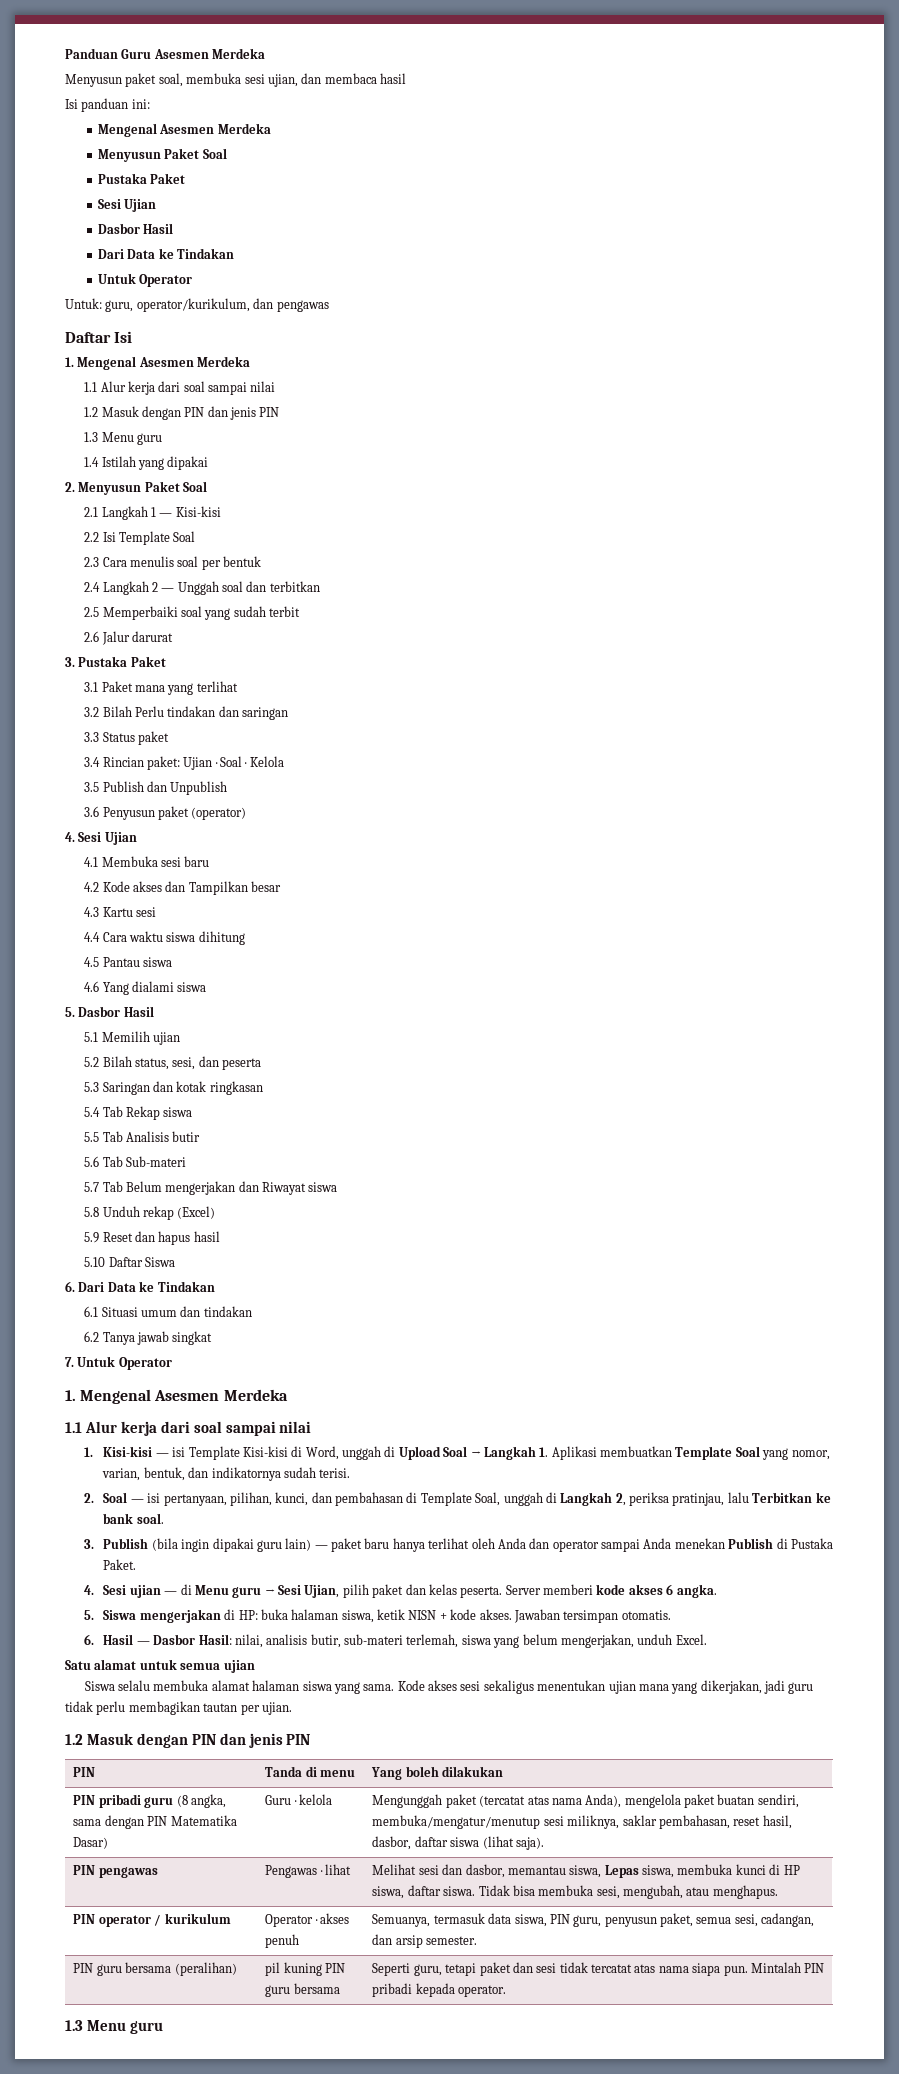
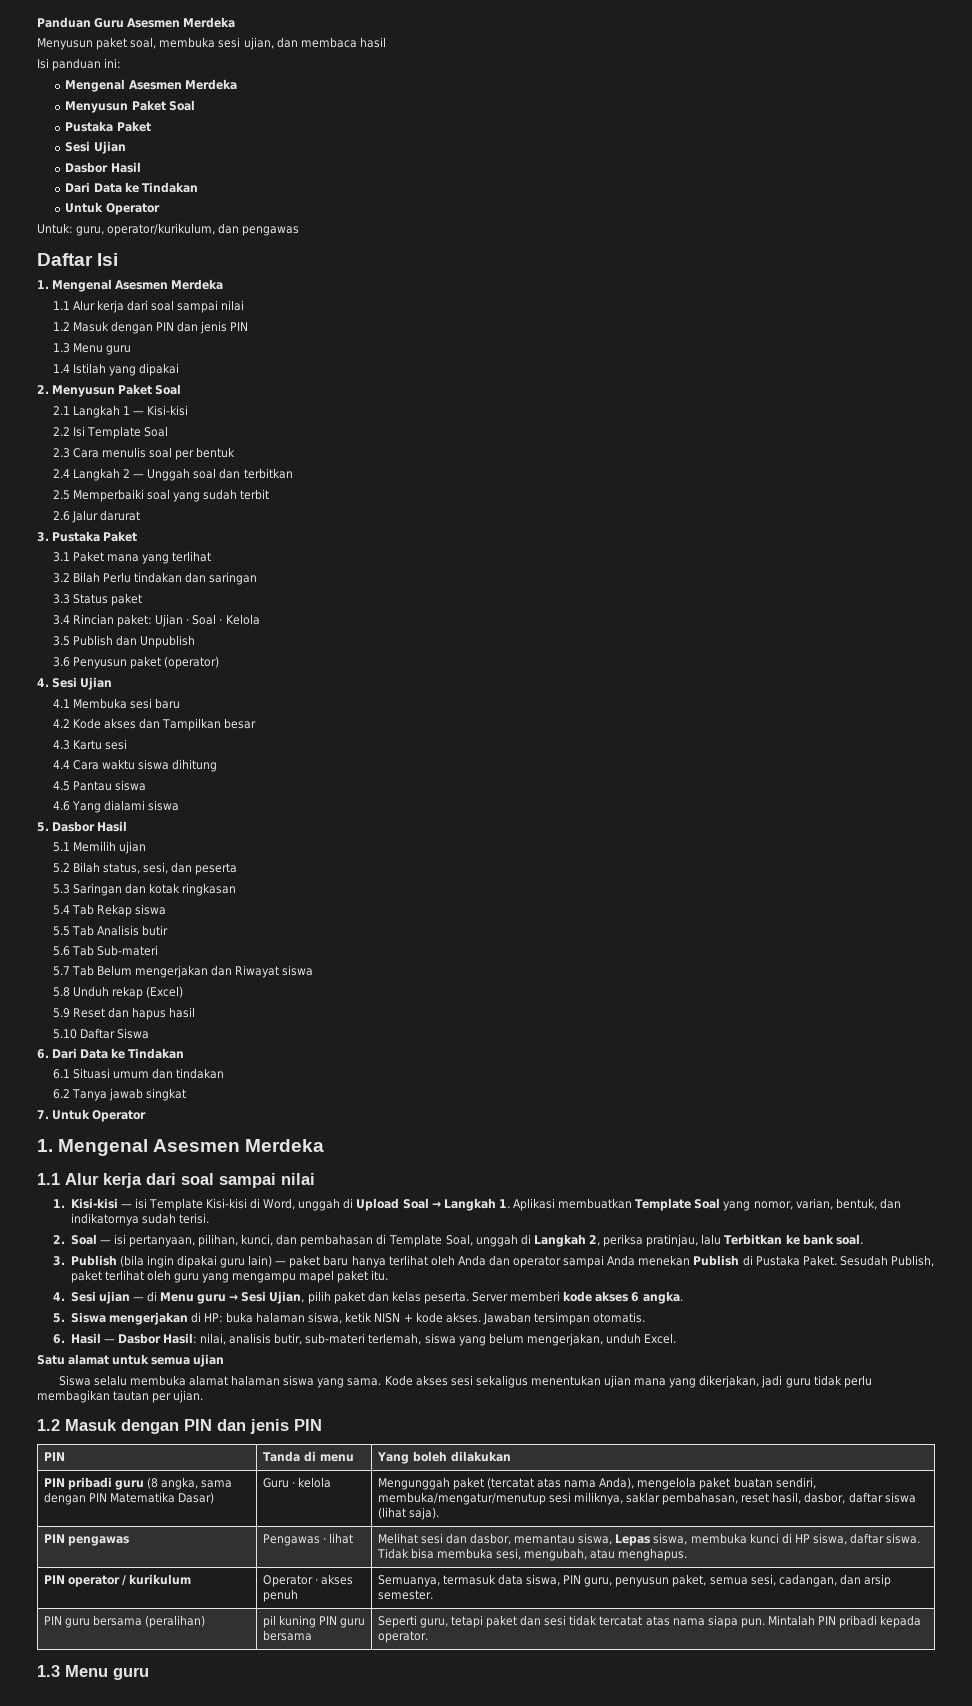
(137, 1564) none -> [839,1255,934,1267] [70,1270,389,1283] Sesudah Publish, paket terlihat oleh guru yang mengampu mapel paket itu.

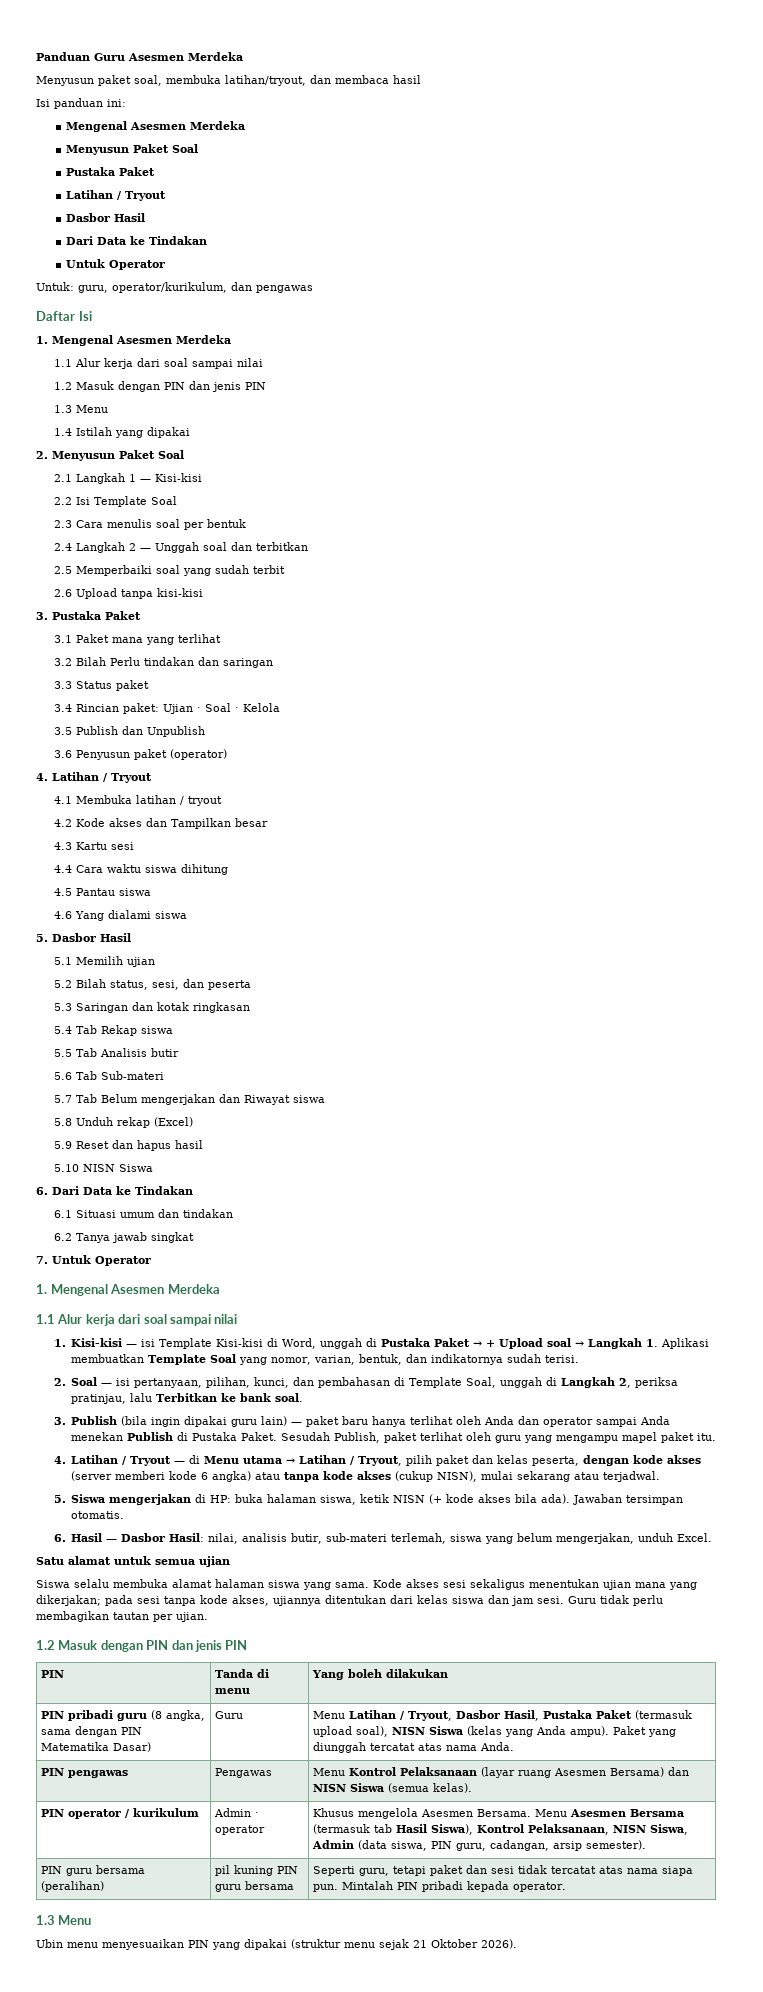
[218,37,274,50] sesi ujian, -> [225,75,306,86] latihan/tryout,
[65,141,126,154] Sesi Ujian -> [65,190,166,201] Latihan / Tryout
[106,345,132,355] guru -> (108, 409) none
[71,510,141,523] Jalur darurat -> [75,588,203,599] Upload tanpa kisi-kisi
[52,677,113,690] Sesi Ujian -> [52,772,152,783] Latihan / Tryout
[130,698,181,709] sesi baru -> [135,795,222,806] latihan / tryout
[79,1028,115,1039] Daftar -> [82,1164,115,1172] NISN
[356,1198,429,1211] Upload Soal -> [381,1338,572,1349] Pustaka Paket → + Upload soal
[70,1291,683,1304] Sesi ujian — di Menu guru → Sesi Ujian, pilih paket dan kelas peserta. Server memberi kode akses 6 angka. -> [71,1455,702,1466] [71,1471,661,1482] Latihan / Tryout — di Menu utama → Latihan / Tryout, pilih paket dan kelas peserta, dengan kode akses (server memberi kode 6 angka) atau tanpa kode akses (cukup NISN), mulai sekarang atau terjadwal.
[403,1312,481,1323] + kode akses. -> [429,1494,571,1504] (+ kode akses bila ada).
[699,1375,811,1388] dikerjakan, jadi guru -> [36,1595,596,1606] dikerjakan; pada sesi tanpa kode akses, ujiannya ditentukan dari kelas siswa dan jam sesi. Guru
[291,1477,331,1488] [377,1477,816,1490] [377,1492,916,1505] [377,1507,439,1520] [43,1534,129,1546] [262,1533,353,1546] [377,1533,921,1546] [376,1548,688,1561] [43,1574,192,1587] [262,1574,353,1587] [262,1589,298,1602] [377,1574,892,1587] [377,1590,433,1600] · kelola | Mengunggah paket (tercatat atas nama Anda), mengelola paket buatan sendiri, membuka/mengatur/menutup sesi miliknya, saklar pembahasan, reset hasil, dasbor, daftar siswa (lihat saja). // PIN pengawas | Pengawas · lihat | Melihat sesi dan dasbor, memantau siswa, Lepas siswa, membuka kunci di HP siswa, daftar siswa. Tidak bisa membuka sesi, mengubah, atau menghapus. // PIN operator / kurikulum | Operator · akses penuh | Semuanya, termasuk data siswa, PIN guru, penyusun paket, semua sesi, cadangan, dan arsip semester. -> [312,1710,692,1721] [312,1726,676,1737] [312,1742,514,1753] [40,1768,128,1778] [214,1768,272,1778] [312,1767,689,1778] [312,1783,472,1793] [40,1808,199,1819] [213,1808,259,1817] [214,1825,265,1835] [312,1808,684,1819] [312,1824,688,1835] [311,1840,646,1851] | Menu Latihan / Tryout, Dasbor Hasil, Pustaka Paket (termasuk upload soal), NISN Siswa (kelas yang Anda ampu). Paket yang diunggah tercatat atas nama Anda. // PIN pengawas | Pengawas | Menu Kontrol Pelaksanaan (layar ruang Asesmen Bersama) dan NISN Siswa (semua kelas). // PIN operator / kurikulum | Admin · operator | Khusus mengelola Asesmen Bersama. Menu Asesmen Bersama (termasuk tab Hasil Siswa), Kontrol Pelaksanaan, NISN Siswa, Admin (data siswa, PIN guru, cadangan, arsip semester).
[113,1667,149,1680] guru -> [36,1939,517,1950] // Ubin menu menyesuaikan PIN yang dipakai (struktur menu sejak 21 Oktober 2026).

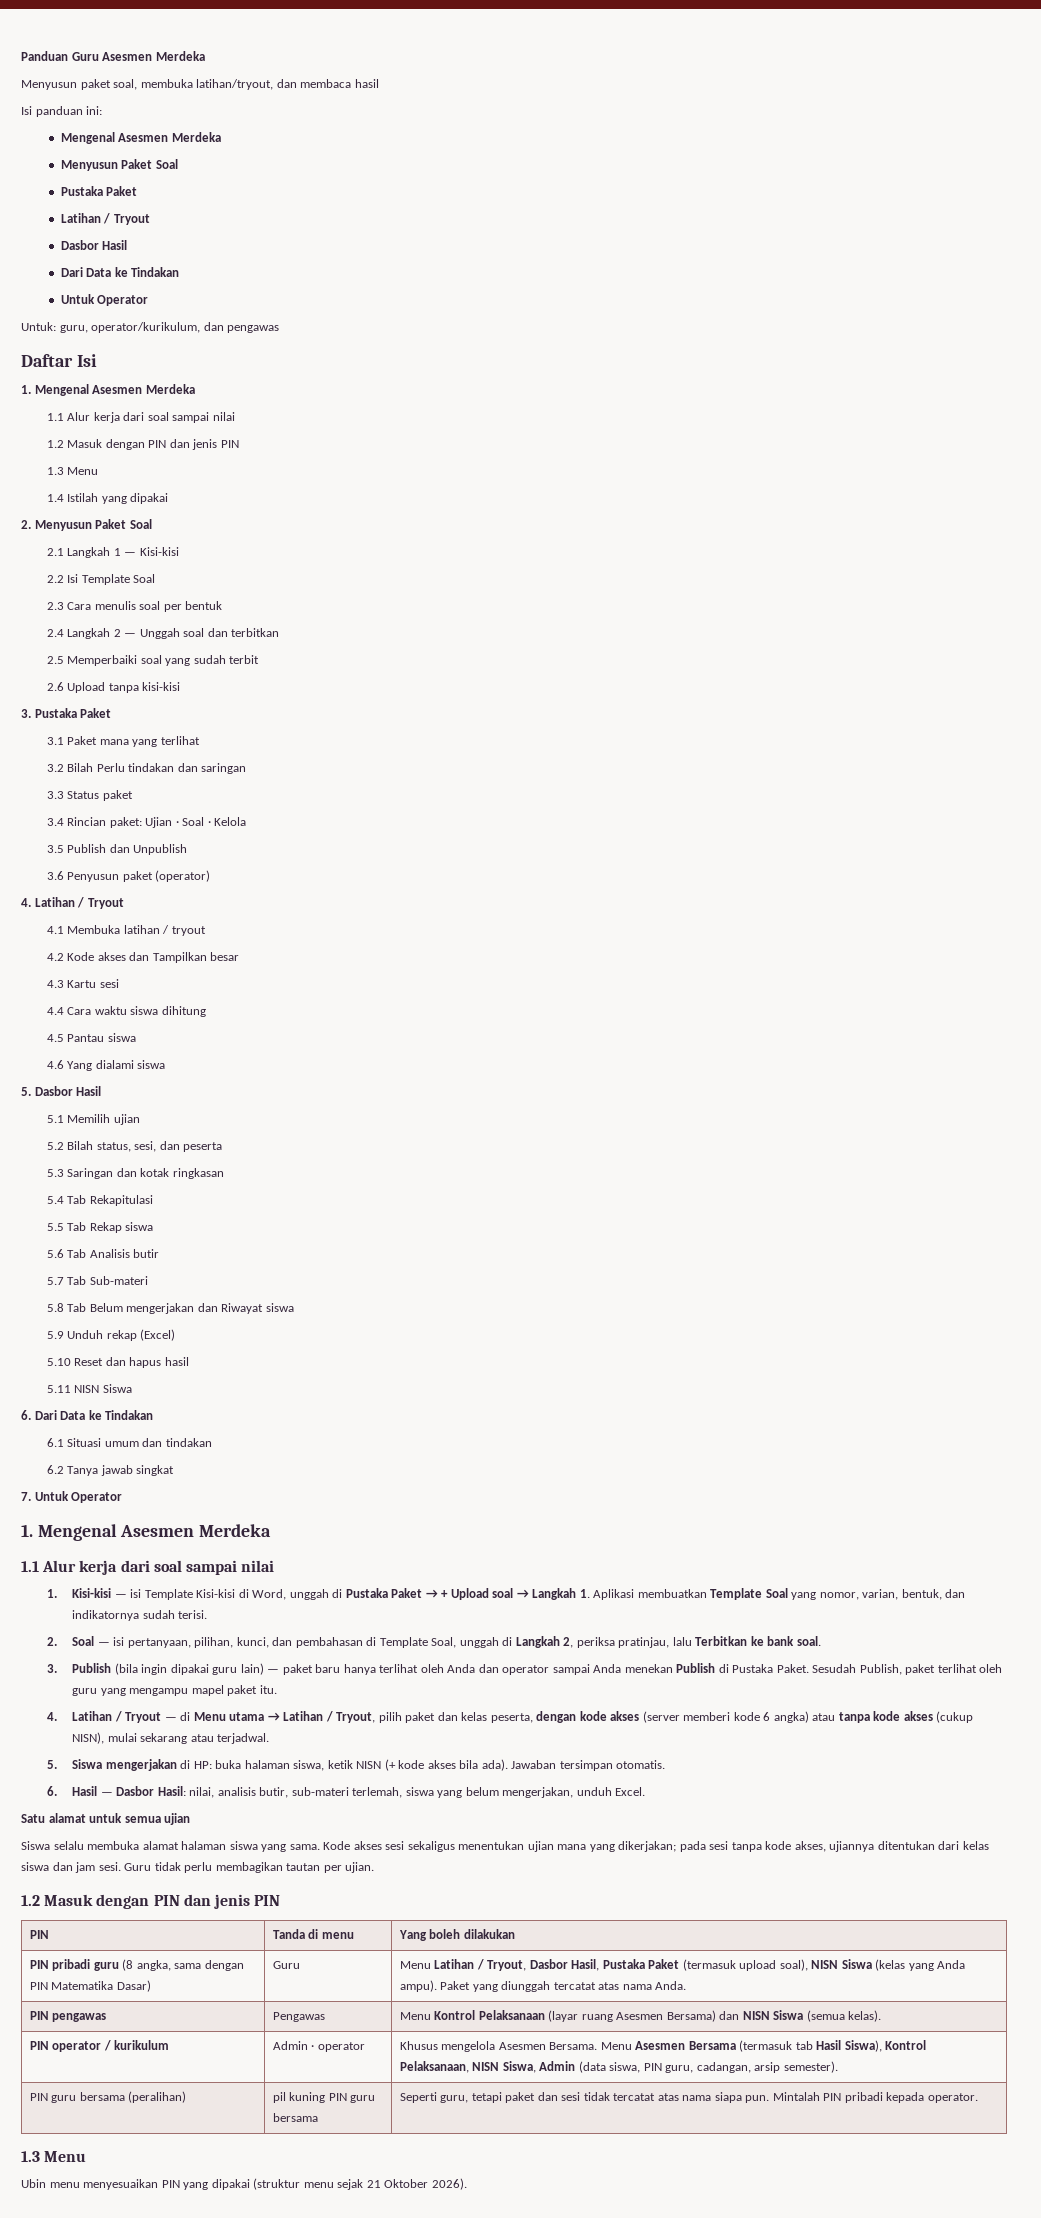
(97, 1029) none -> [89,1195,153,1206] [46,1222,87,1231] Rekapitulasi // 5.5 Tab
[53,1049,72,1057] 5.5 -> [46,1249,64,1258] 5.6
[53,1072,72,1080] 5.6 -> [46,1277,64,1285] 5.7
[53,1095,72,1103] 5.7 -> [46,1303,64,1312] 5.8
[53,1118,72,1126] 5.8 -> [46,1331,64,1339] 5.9
[53,1141,72,1149] 5.9 -> [46,1358,71,1366] 5.10
[53,1164,79,1172] 5.10 -> [46,1385,71,1393] 5.11

